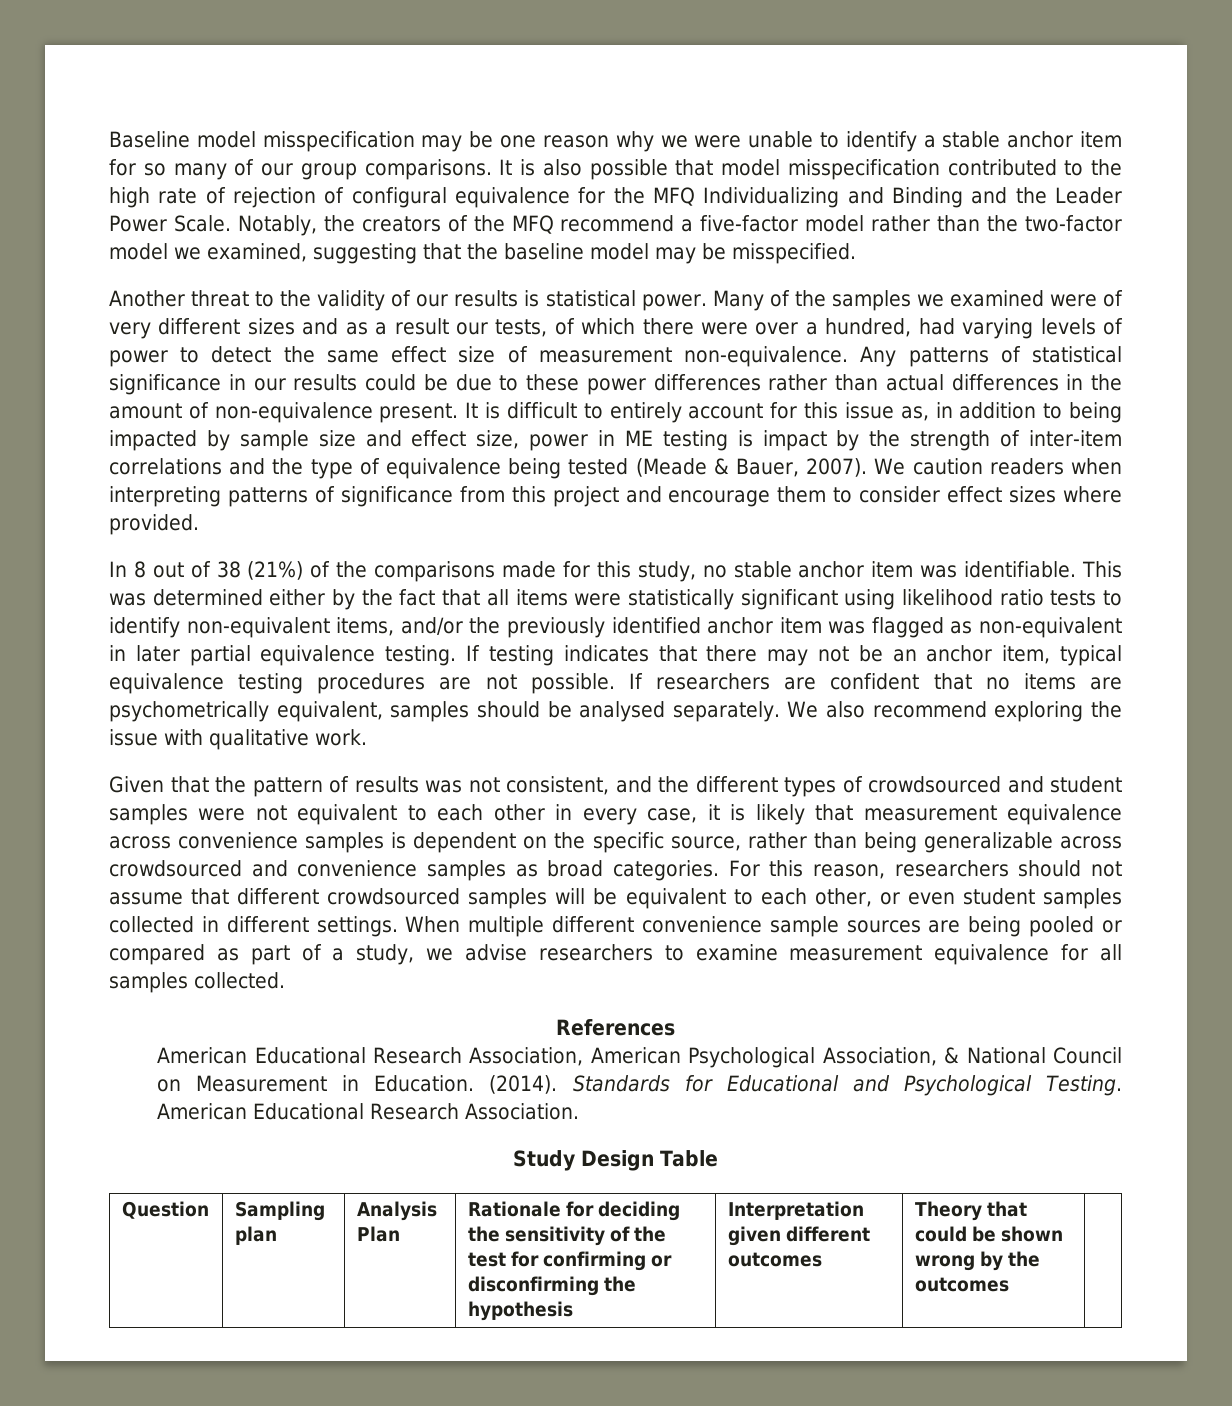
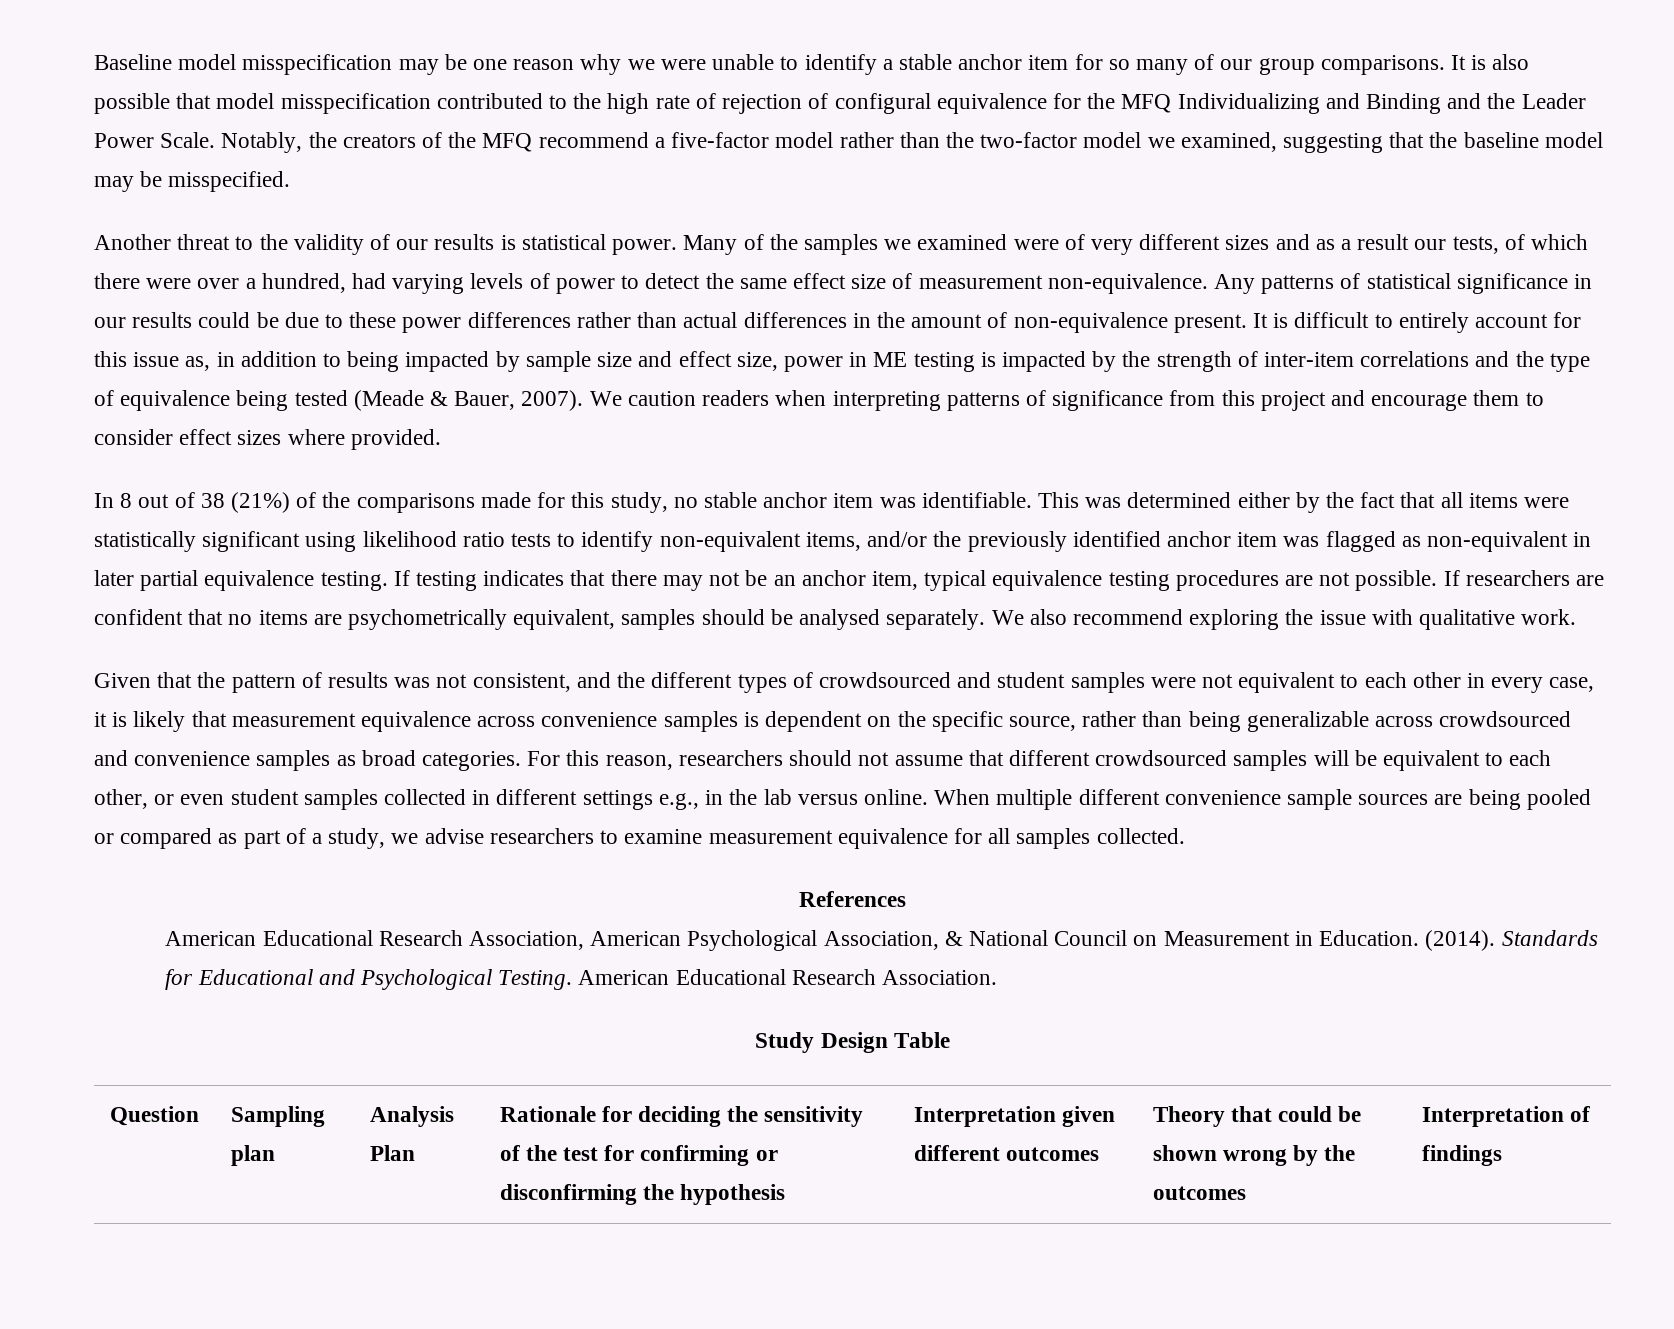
[762,430,827,451] impact -> [1001,351,1086,372] impacted
[316,916,398,937] settings. -> [582,789,928,810] settings e.g., in the lab versus online.
(1009, 1284) none -> [1421,1106,1590,1127] [1421,1145,1502,1166] Interpretation of findings

